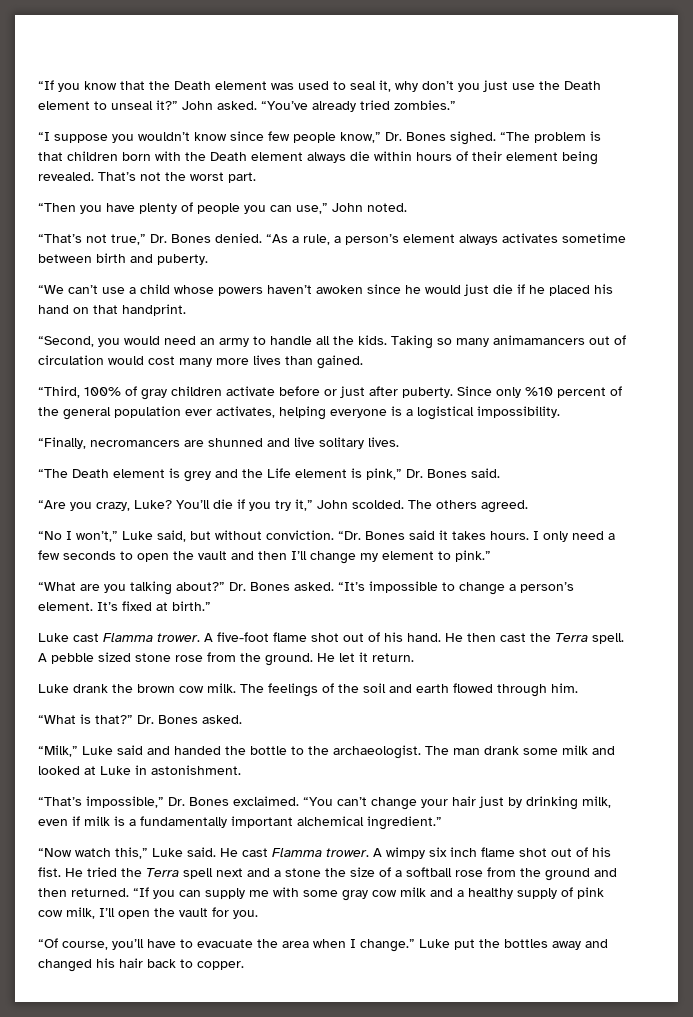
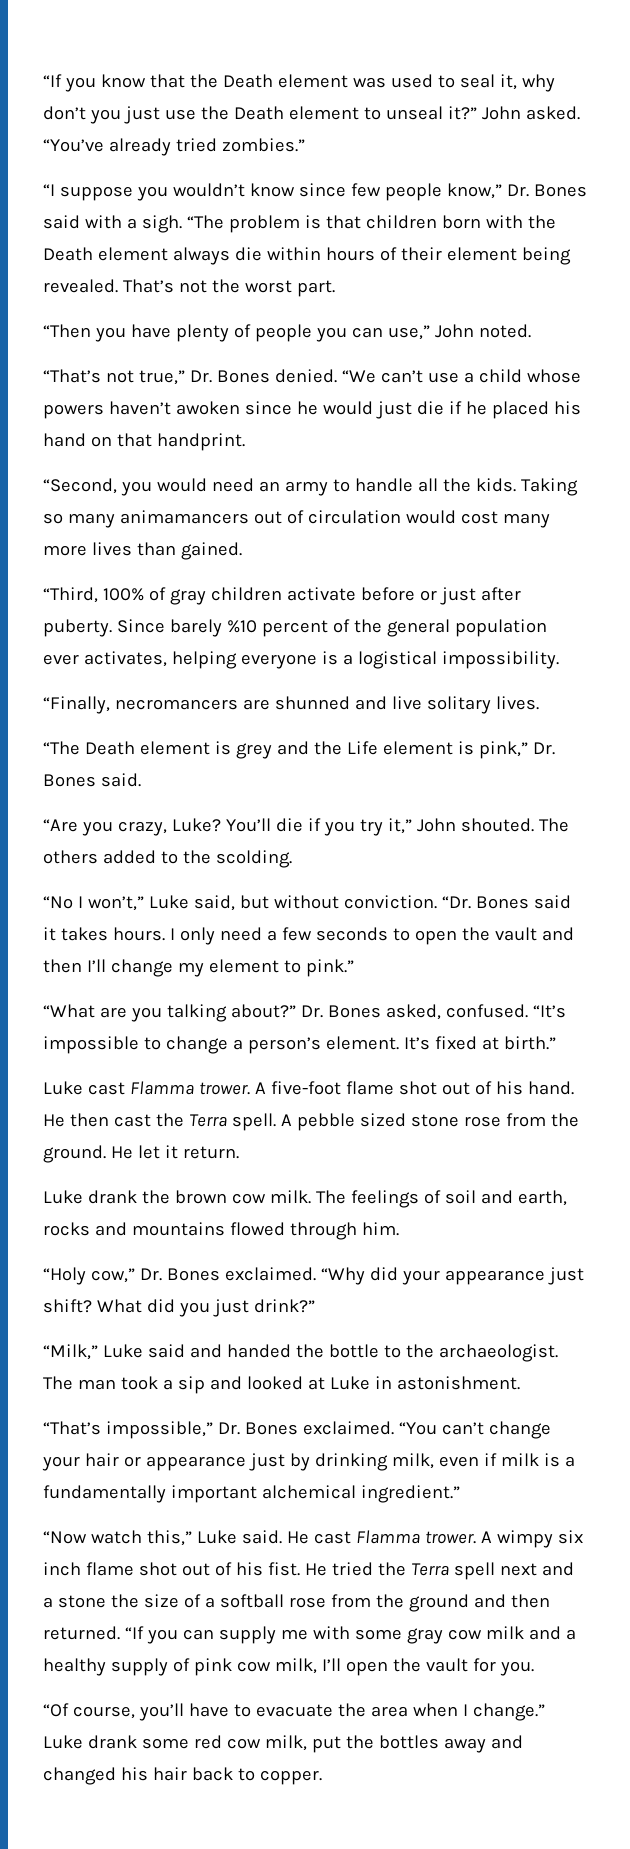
[450,131,496,145] sighed. -> [43,215,182,233] said with a sigh.
[266,233,626,245] [38,253,208,265] “As a rule, a person’s element always activates sometime between birth and puberty. // -> (337, 376) none
[496,387,521,398] only -> [169,619,222,637] barely
[352,500,404,509] scolded. -> [460,818,534,832] shouted.
[481,500,528,513] agreed. -> [102,850,292,868] added to the scolding.
[294,582,334,591] asked. -> [385,1004,528,1020] asked, confused.
[338,684,359,693] the -> (441, 1197) none
[416,684,449,693] earth -> [517,1190,567,1206] [43,1222,225,1236] earth, rocks and mountains
[38,714,242,724] “What is that?” Dr. Bones asked. -> [43,1267,584,1285] [43,1299,315,1317] “Holy cow,” Dr. Bones exclaimed. “Why did your appearance just shift? What did you just drink?”
[484,745,588,755] drank some milk -> [120,1376,205,1394] took a sip
(476, 801) none -> [123,1456,246,1471] or appearance
(450, 943) none -> [87,1735,307,1751] drank some red cow milk,

